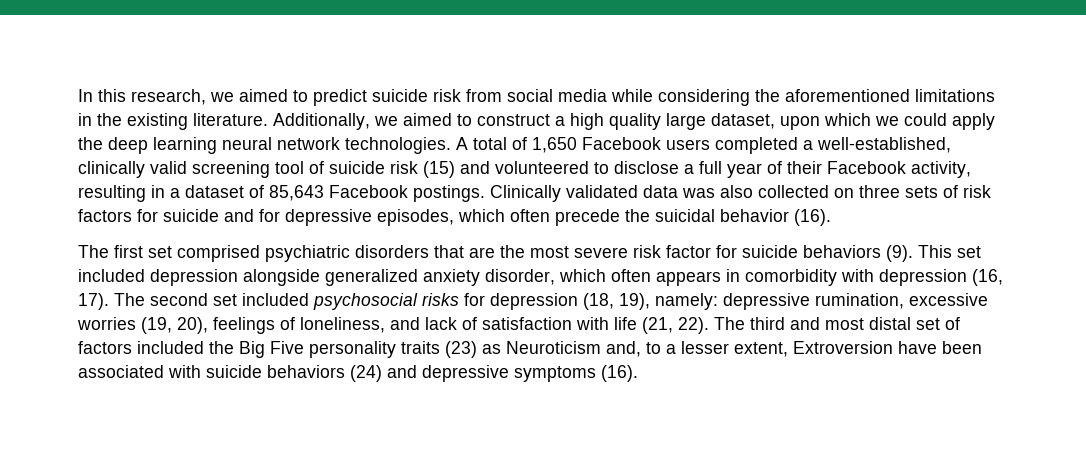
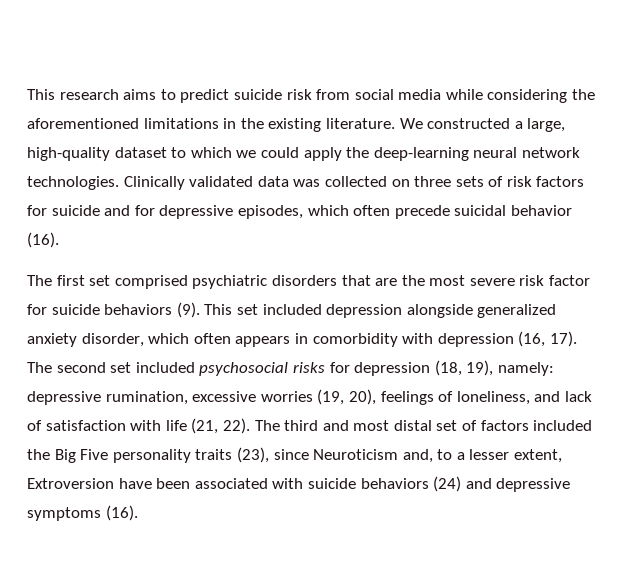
[78,89,288,105] In this research, we aimed -> [27,89,157,100] This research aims
[273,113,820,130] Additionally, we aimed to construct a high quality large dataset, upon -> [399,118,566,132] [27,147,187,161] We constructed a large, high-quality dataset to
[108,137,217,154] deep learning -> [373,147,469,161] deep-learning
[456,137,951,154] [78,161,971,178] [78,185,485,202] A total of 1,650 Facebook users completed a well-established, clinically valid screening tool of suicide risk (15) and volunteered to disclose a full year of their Facebook activity, resulting in a dataset of 85,643 Facebook postings. -> (119, 183) none
[720,185,753,198] also -> (321, 183) none
[625,209,650,222] the -> (450, 212) none
[445,341,501,358] (23) as -> [236,447,309,463] (23), since

